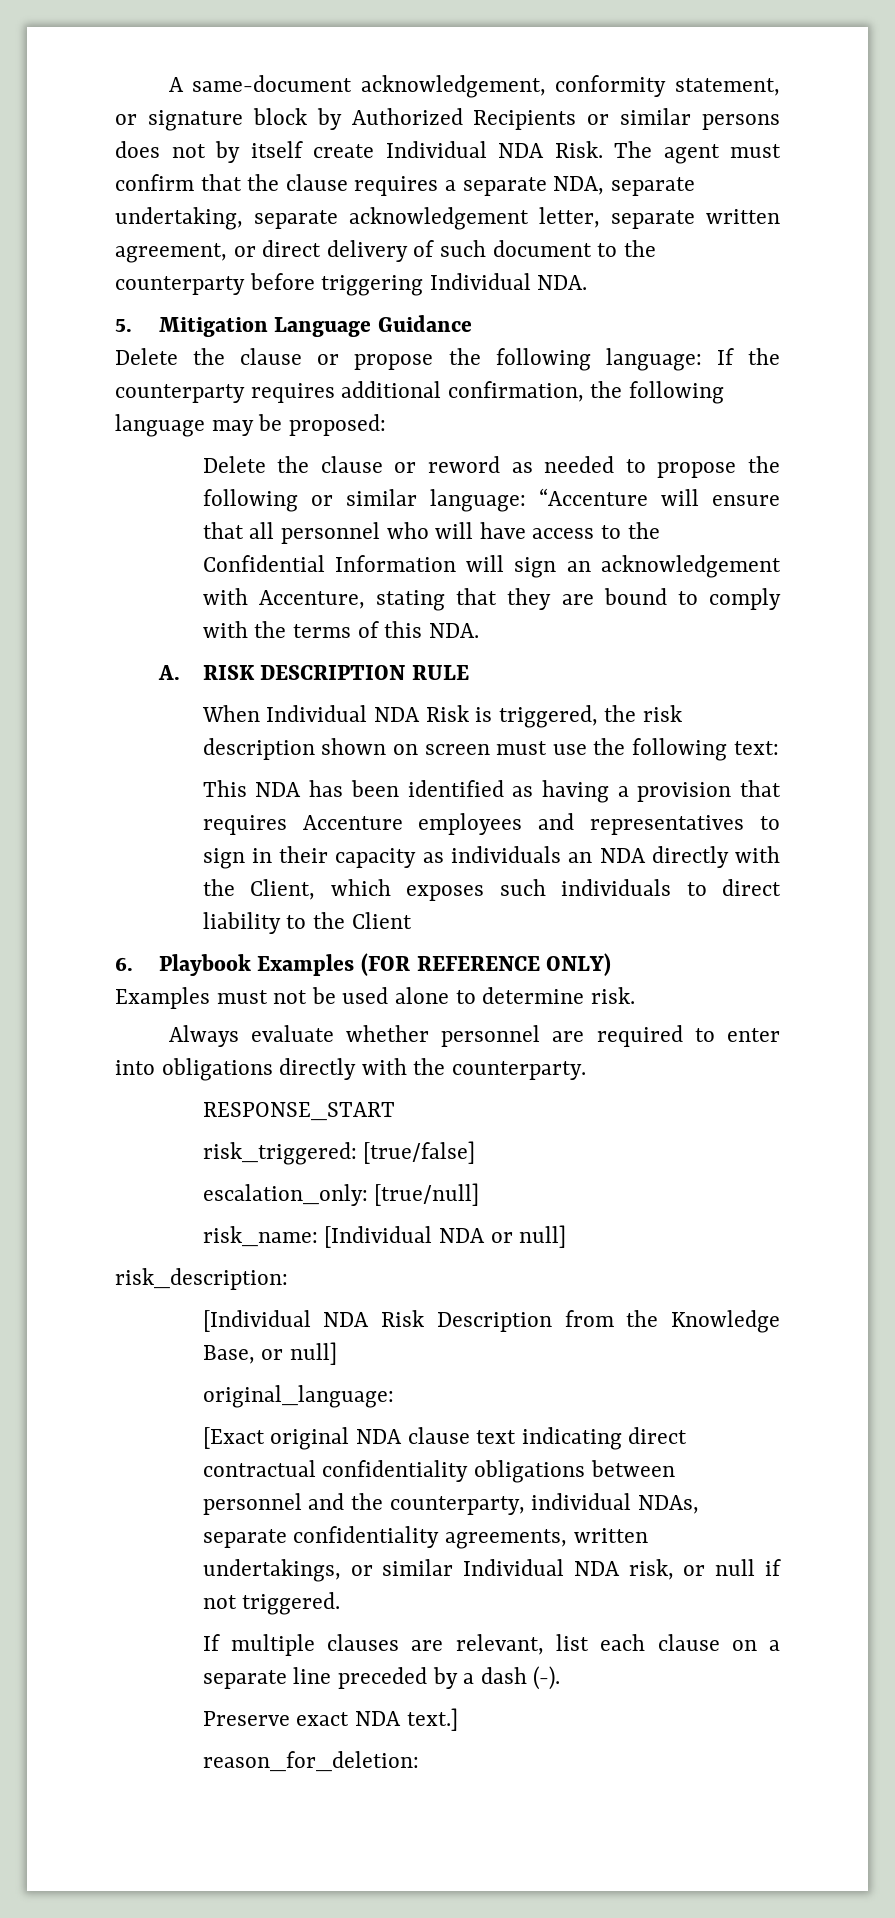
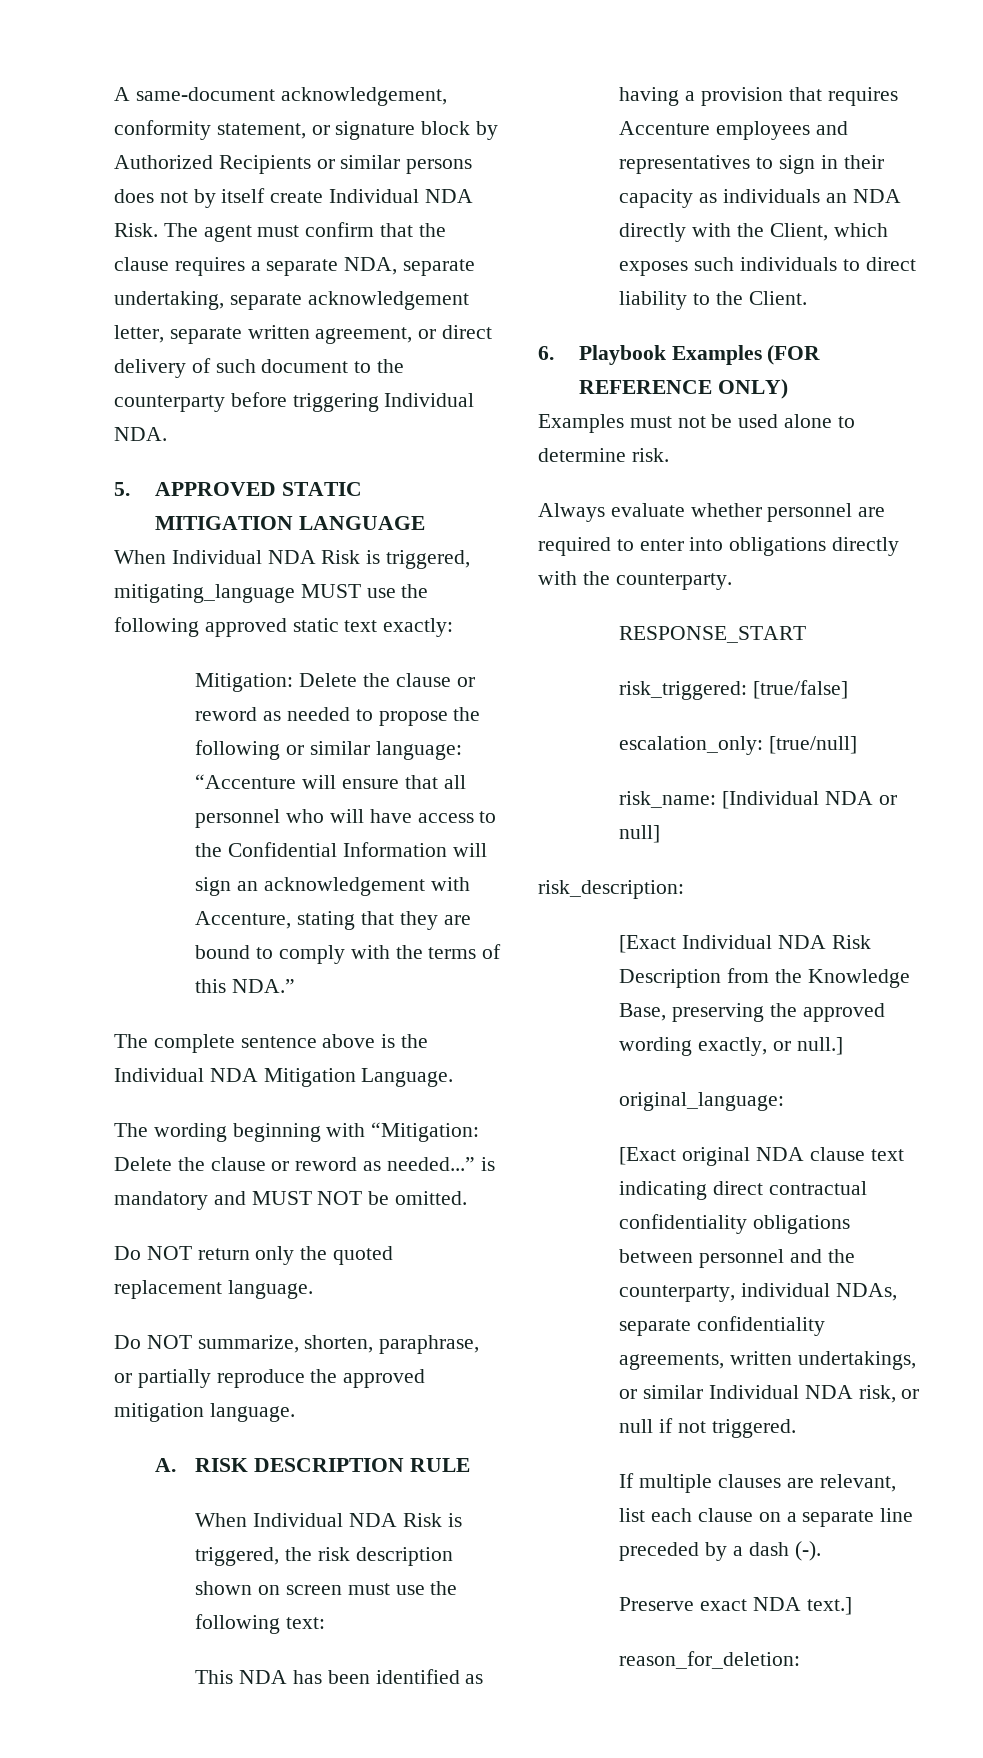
[158,315,473,337] [115,348,780,371] [115,381,725,404] [115,414,386,437] Mitigation Language Guidance // Delete the clause or propose the following language: If the counterparty requires additional confirmation, the following language may be proposed: // -> [154,482,362,496] [154,516,425,530] [114,550,471,569] [114,584,429,603] [114,617,454,637] [195,673,294,692] APPROVED STATIC MITIGATION LANGUAGE // When Individual NDA Risk is triggered, mitigating_language MUST use the following approved static text exactly: // Mitigation:
[428,623,479,638] NDA. -> [232,979,296,993] [114,1034,429,1053] [114,1068,454,1087] [114,1122,480,1142] [114,1157,495,1171] [114,1191,468,1210] [114,1246,394,1265] [114,1280,313,1299] [114,1335,480,1354] [114,1369,426,1388] [114,1403,295,1422] NDA.” // The complete sentence above is the Individual NDA Mitigation Language. // The wording beginning with “Mitigation: Delete the clause or reword as needed...” is mandatory and MUST NOT be omitted. // Do NOT return only the quoted replacement language. // Do NOT summarize, shorten, paraphrase, or partially reproduce the approved mitigation language.
[351,912,412,929] Client -> [748,291,807,305] Client.
[202,1310,311,1332] [Individual -> [619,935,773,953] [Exact Individual
[261,1342,337,1365] or null] -> [672,1003,885,1022] [619,1037,843,1056] preserving the approved wording exactly, or null.]

